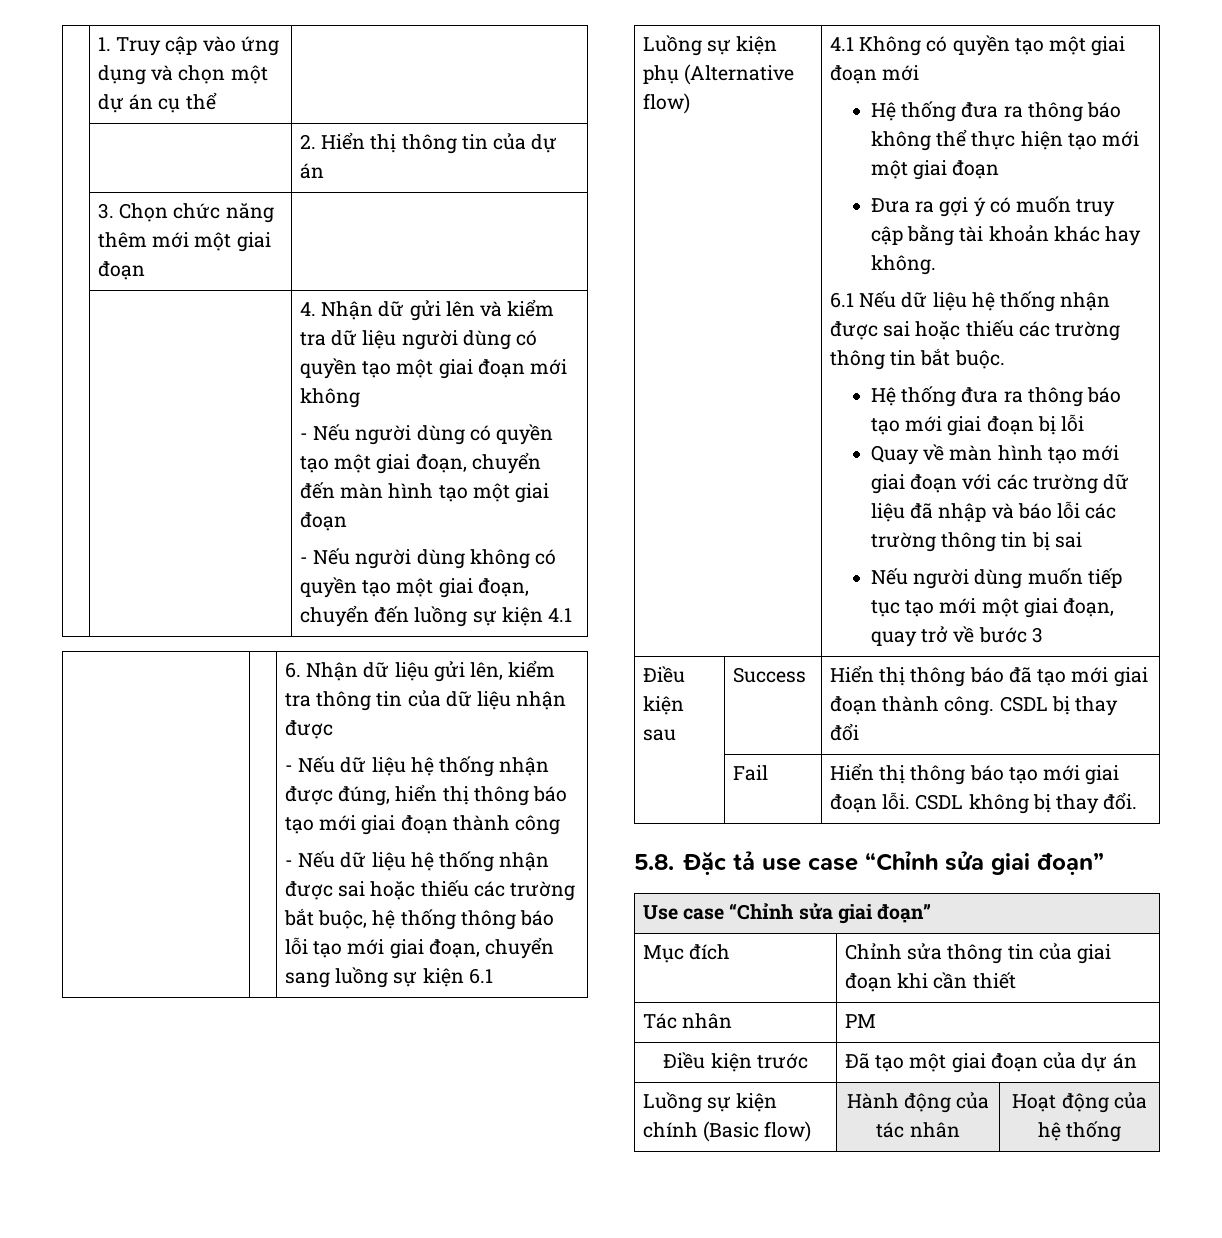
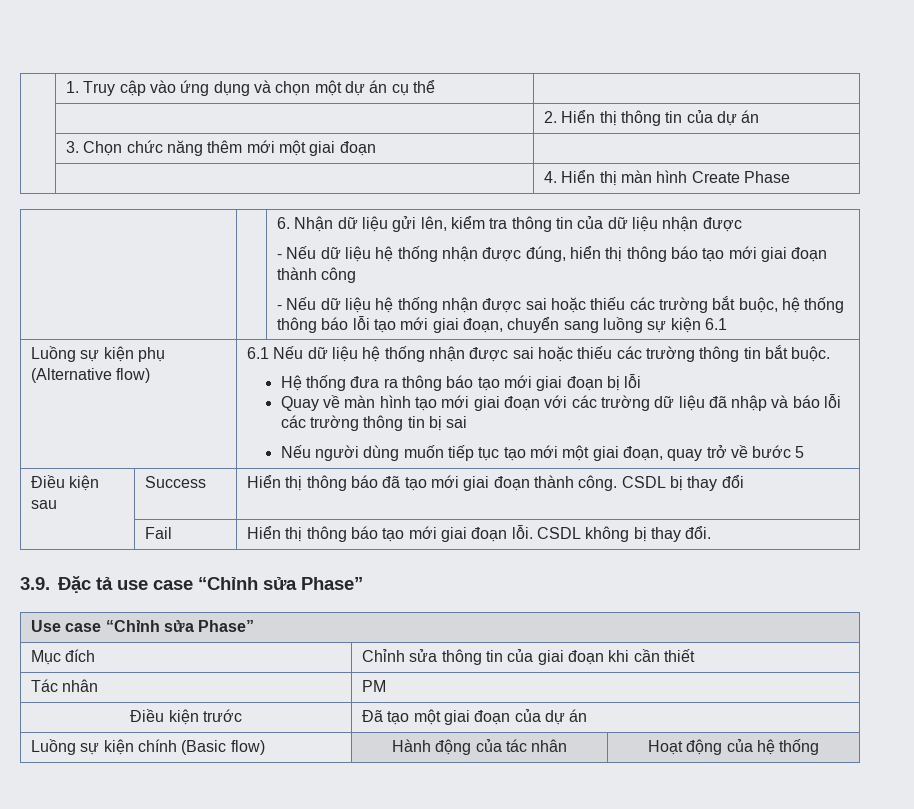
[321,299,555,321] [299,330,538,350] [299,358,568,379] [299,388,360,408] [299,424,554,445] [299,452,541,474] [299,482,550,503] [299,512,347,531] [299,548,557,569] [299,577,529,598] [299,605,573,627] Nhận dữ gửi lên và kiểm tra dữ liệu người dùng có quyền tạo một giai đoạn mới không // - Nếu người dùng có quyền tạo một giai đoạn, chuyển đến màn hình tạo một giai đoạn // - Nếu người dùng không có quyền tạo một giai đoạn, chuyển đến luồng sự kiện 4.1 -> [561,170,791,186] Hiển thị màn hình Create Phase
[829,35,1126,56] [829,65,920,84] [870,101,1122,122] [870,129,1140,151] [870,160,1000,180] [870,196,1116,217] [870,224,1142,246] [870,255,936,275] 4.1 Không có quyền tạo một giai đoạn mới // Hệ thống đưa ra thông báo không thể thực hiện tạo mới một giai đoạn // Đưa ra gợi ý có muốn truy cập bằng tài khoản khác hay không. // -> (151, 375) none
[1031,627,1043,643] 3 -> [795,446,805,458] 5
[634,854,674,870] 5.8. -> [20,577,50,590] 3.9.
[990,852,1104,875] giai đoạn” -> [301,577,363,590] Phase”
[837,904,932,924] giai đoạn” -> [198,620,255,632] Phase”

